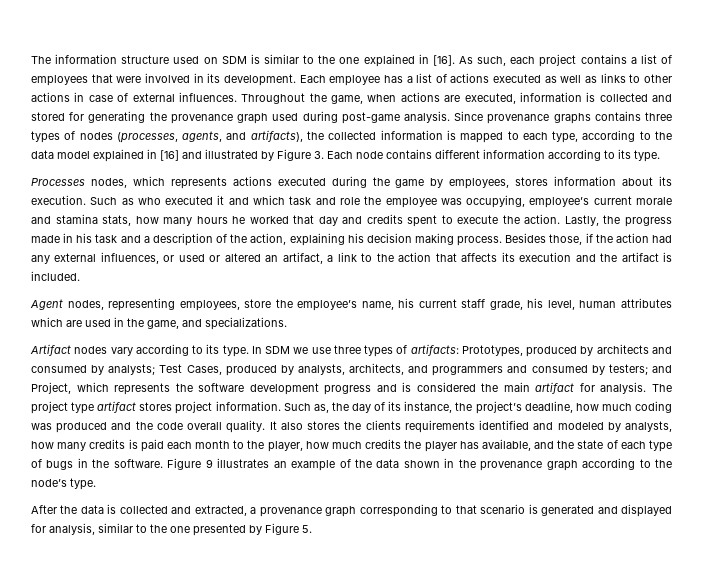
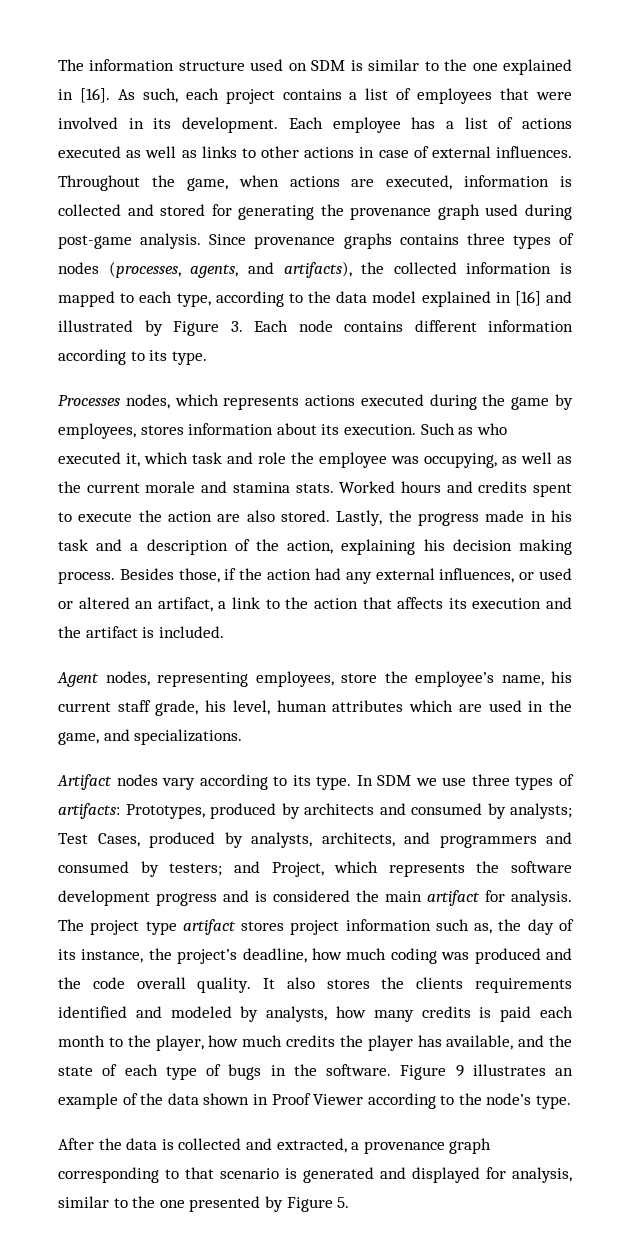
[217,195,249,205] it and -> [126,453,140,467] it,
[529,196,672,208] [31,214,338,226] employee’s current morale and stamina stats, how many hours he worked that day -> [502,452,572,464] [58,481,441,493] as well as the current morale and stamina stats. Worked hours
[524,214,561,224] action. -> [168,510,330,522] action are also stored.
[215,401,311,411] information. Such -> [345,919,469,931] information such
[458,459,578,471] the provenance graph -> [271,1093,364,1105] Proof Viewer

